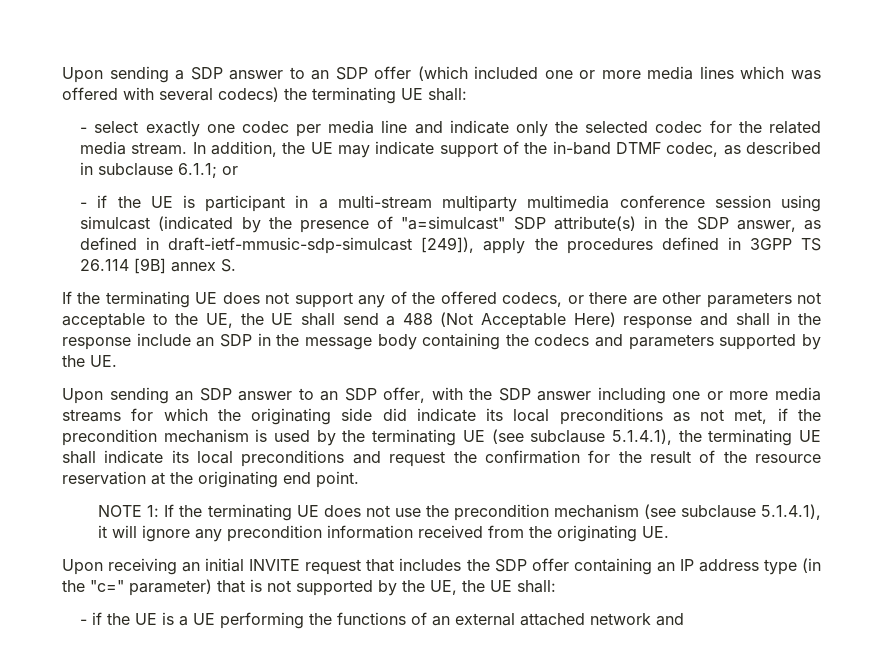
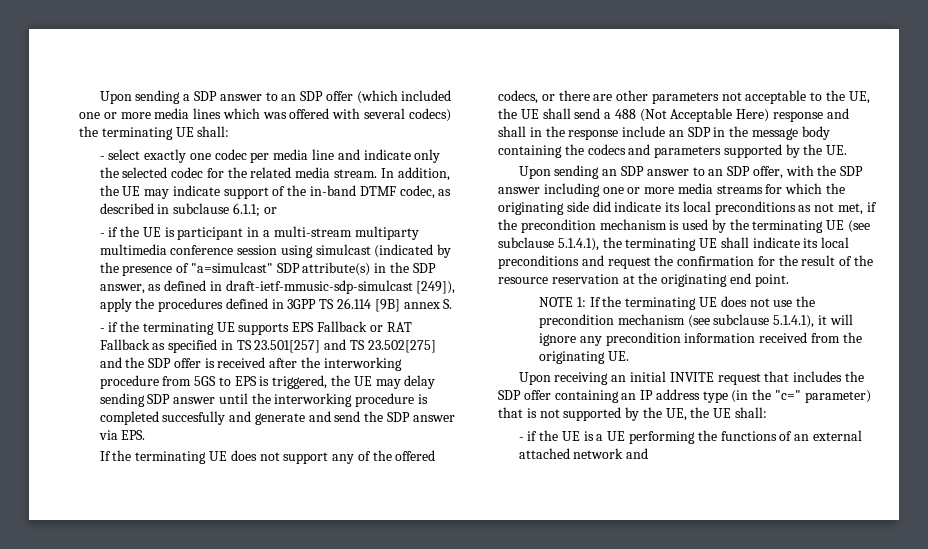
(237, 265) none -> [99,321,412,335] [99,339,436,353] [99,357,402,371] [99,375,436,389] [99,393,428,407] [99,411,455,425] [98,430,146,440] // - if the terminating UE supports EPS Fallback or RAT Fallback as specified in TS 23.501[257] and TS 23.502[275] and the SDP offer is received after the interworking procedure from 5GS to EPS is triggered, the UE may delay sending SDP answer until the interworking procedure is completed succesfully and generate and send the SDP answer via EPS.

